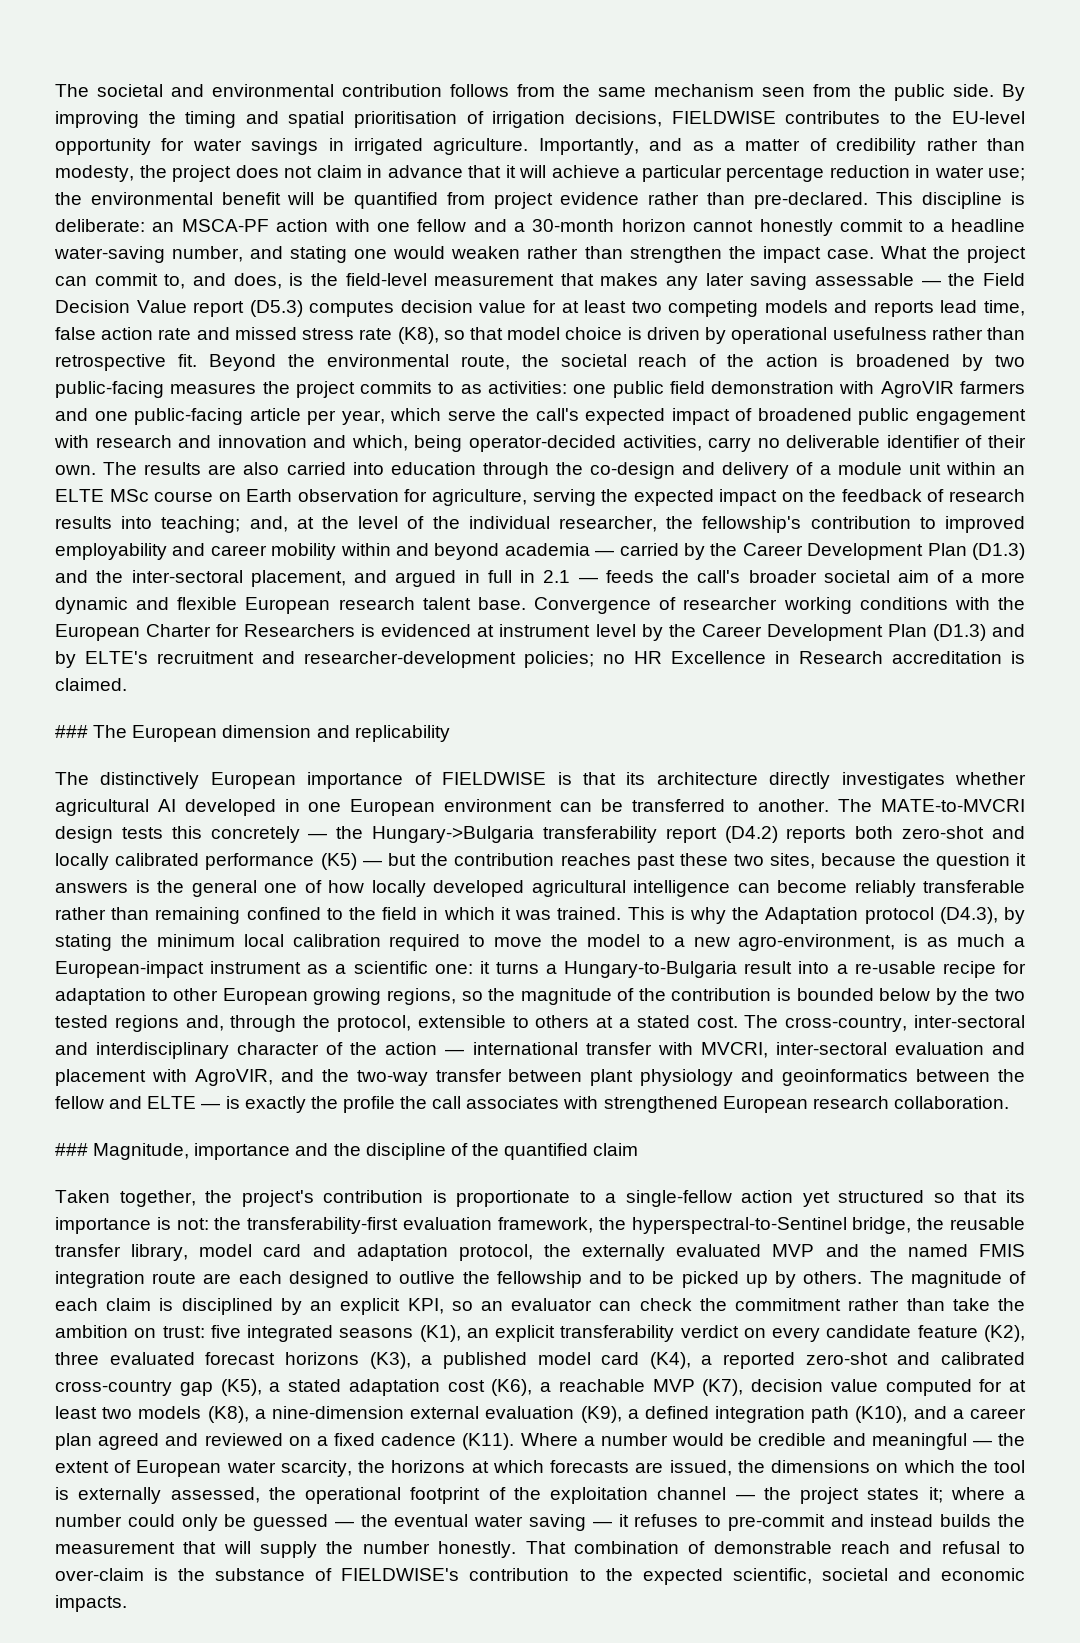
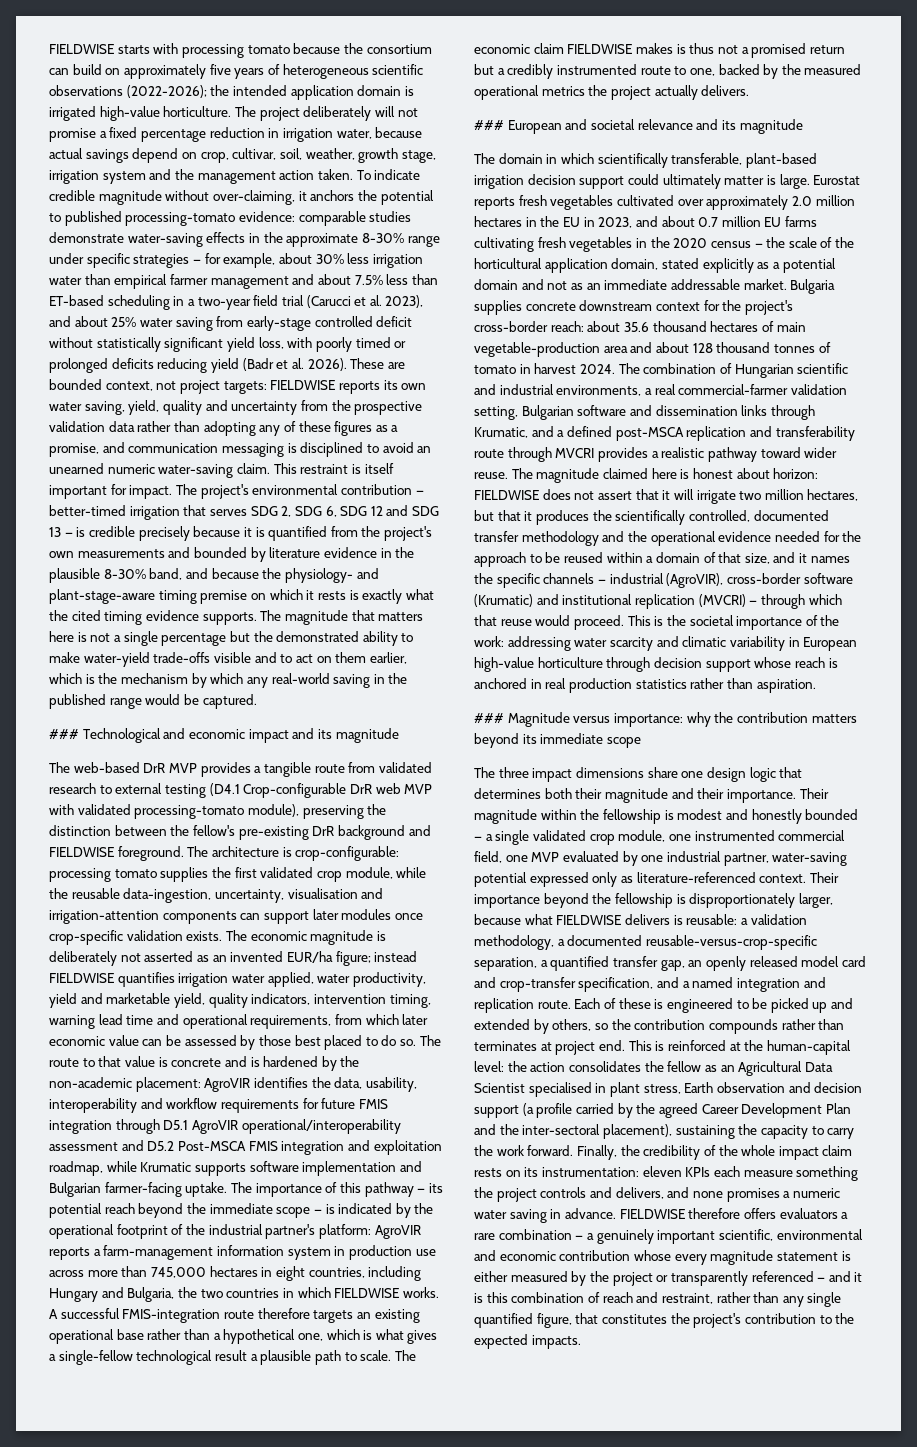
[55,84,1025,101] [55,111,1026,128] [55,138,1025,155] [55,165,1025,182] [55,192,1026,209] [55,219,1025,236] [54,246,1027,263] [55,273,1025,290] [55,300,1025,317] [55,327,1025,344] [55,354,1025,371] [55,381,1026,398] [55,408,1026,425] [54,435,1026,452] [55,462,1025,479] [55,489,1025,506] [55,516,1025,533] [55,543,1025,560] [55,570,1026,587] [55,597,1025,614] [55,624,1026,641] [55,651,1025,668] [55,678,127,691] [55,725,450,742] [55,772,1026,789] [55,799,1025,816] [55,826,1025,843] [55,853,1026,870] [55,880,1025,897] [55,907,1025,924] [55,934,1025,951] [55,961,1026,978] [55,988,1026,1005] [55,1015,1025,1032] [55,1042,1026,1059] [55,1069,1025,1086] [55,1096,1009,1113] [55,1143,639,1160] [55,1190,1025,1207] [55,1217,1026,1234] [55,1244,1025,1261] [55,1271,1026,1288] [55,1298,1025,1315] [55,1325,1025,1342] [55,1352,1025,1369] [55,1379,1026,1396] [55,1406,1026,1423] [55,1433,1025,1450] [55,1460,1026,1477] [55,1487,260,1504] The societal and environmental contribution follows from the same mechanism seen from the public side. By improving the timing and spatial prioritisation of irrigation decisions, FIELDWISE contributes to the EU-level opportunity for water savings in irrigated agriculture. Importantly, and as a matter of credibility rather than modesty, the project does not claim in advance that it will achieve a particular percentage reduction in water use; the environmental benefit will be quantified from project evidence rather than pre-declared. This discipline is deliberate: an MSCA-PF action with one fellow and a 30-month horizon cannot honestly commit to a headline water-saving number, and stating one would weaken rather than strengthen the impact case. What the project can commit to, and does, is the field-level measurement that makes any later saving assessable — the Field Decision Value report (D5.3) computes decision value for at least two competing models and reports lead time, false action rate and missed stress rate (K8), so that model choice is driven by operational usefulness rather than retrospective fit. Beyond the environmental route, the societal reach of the action is broadened by two public-facing measures the project commits to as activities: one public field demonstration with AgroVIR farmers and one public-facing article per year, which serve the call's expected impact of broadened public engagement with research and innovation and which, being operator-decided activities, carry no deliverable identifier of their own. The results are also carried into education through the co-design and delivery of a module unit within an ELTE MSc course on Earth observation for agriculture, serving the expected impact on the feedback of research results into teaching; and, at the level of the individual researcher, the fellowship's contribution to improved employability and career mobility within and beyond academia — carried by the Career Development Plan (D1.3) and the inter-sectoral placement, and argued in full in 2.1 — feeds the call's broader societal aim of a more dynamic and flexible European research talent base. Convergence of researcher working conditions with the European Charter for Researchers is evidenced at instrument level by the Career Development Plan (D1.3) and by ELTE's recruitment and researcher-development policies; no HR Excellence in Research accreditation is claimed. // ### The European dimension and replicability // The distinctively European importance of FIELDWISE is that its architecture directly investigates whether agricultural AI developed in one European environment can be transferred to another. The MATE-to-MVCRI design tests this concretely — the Hungary->Bulgaria transferability report (D4.2) reports both zero-shot and locally calibrated performance (K5) — but the contribution reaches past these two sites, because the question it answers is the general one of how locally developed agricultural intelligence can become reliably transferable rather than remaining confined to the field in which it was trained. This is why the Adaptation protocol (D4.3), by stating the minimum local calibration required to move the model to a new agro-environment, is as much a European-impact instrument as a scientific one: it turns a Hungary-to-Bulgaria result into a re-usable recipe for adaptation to other European growing regions, so the magnitude of the contribution is bounded below by the two tested regions and, through the protocol, extensible to others at a stated cost. The cross-country, inter-sectoral and interdisciplinary character of the action — international transfer with MVCRI, inter-sectoral evaluation and placement with AgroVIR, and the two-way transfer between plant physiology and geoinformatics between the fellow and ELTE — is exactly the profile the call associates with strengthened European research collaboration. // ### Magnitude, importance and the discipline of the quantified claim // Taken together, the project's contribution is proportionate to a single-fellow action yet structured so that its importance is not: the transferability-first evaluation framework, the hyperspectral-to-Sentinel bridge, the reusable transfer library, model card and adaptation protocol, the externally evaluated MVP and the named FMIS integration route are each designed to outlive the fellowship and to be picked up by others. The magnitude of each claim is disciplined by an explicit KPI, so an evaluator can check the commitment rather than take the ambition on trust: five integrated seasons (K1), an explicit transferability verdict on every candidate feature (K2), three evaluated forecast horizons (K3), a published model card (K4), a reported zero-shot and calibrated cross-country gap (K5), a stated adaptation cost (K6), a reachable MVP (K7), decision value computed for at least two models (K8), a nine-dimension external evaluation (K9), a defined integration path (K10), and a career plan agreed and reviewed on a fixed cadence (K11). Where a number would be credible and meaningful — the extent of European water scarcity, the horizons at which forecasts are issued, the dimensions on which the tool is externally assessed, -> [49,43,432,58] [49,64,424,79] [49,85,414,100] [49,106,418,121] [49,127,423,142] [49,148,436,163] [49,169,421,184] [49,190,434,205] [49,211,412,226] [49,232,440,247] [49,253,423,268] [49,274,438,289] [49,295,424,310] [49,316,413,331] [49,337,407,352] [49,358,405,373] [49,379,427,394] [49,400,423,415] [49,421,399,436] [49,442,432,457] [49,463,394,478] [49,484,424,499] [49,505,440,520] [49,526,433,541] [49,547,415,562] [49,568,379,583] [49,589,434,604] [49,610,424,625] [49,631,414,646] [49,652,407,667] [49,673,408,688] [49,694,257,709] [49,728,399,743] [49,762,432,777] [49,783,433,798] [49,804,387,819] [49,825,431,840] [49,846,400,861] [49,867,427,882] [49,888,384,903] [49,909,423,924] [49,930,386,945] [49,951,418,966] [49,972,426,987] [49,993,431,1008] [49,1014,429,1029] [49,1035,441,1050] [49,1056,360,1071] [49,1077,417,1092] [49,1098,388,1113] [49,1119,401,1134] [49,1140,442,1155] [49,1161,422,1176] [49,1182,443,1197] [49,1203,411,1218] FIELDWISE starts with processing tomato because the consortium can build on approximately five years of heterogeneous scientific observations (2022-2026); the intended application domain is irrigated high-value horticulture. The project deliberately will not promise a fixed percentage reduction in irrigation water, because actual savings depend on crop, cultivar, soil, weather, growth stage, irrigation system and the management action taken. To indicate credible magnitude without over-claiming, it anchors the potential to published processing-tomato evidence: comparable studies demonstrate water-saving effects in the approximate 8-30% range under specific strategies — for example, about 30% less irrigation water than empirical farmer management and about 7.5% less than ET-based scheduling in a two-year field trial (Carucci et al. 2023), and about 25% water saving from early-stage controlled deficit without statistically significant yield loss, with poorly timed or prolonged deficits reducing yield (Badr et al. 2026). These are bounded context, not project targets: FIELDWISE reports its own water saving, yield, quality and uncertainty from the prospective validation data rather than adopting any of these figures as a promise, and communication messaging is disciplined to avoid an unearned numeric water-saving claim. This restraint is itself important for impact. The project's environmental contribution — better-timed irrigation that serves SDG 2, SDG 6, SDG 12 and SDG 13 — is credible precisely because it is quantified from the project's own measurements and bounded by literature evidence in the plausible 8-30% band, and because the physiology- and plant-stage-aware timing premise on which it rests is exactly what the cited timing evidence supports. The magnitude that matters here is not a single percentage but the demonstrated ability to make water-yield trade-offs visible and to act on them earlier, which is the mechanism by which any real-world saving in the published range would be captured. // ### Technological and economic impact and its magnitude // The web-based DrR MVP provides a tangible route from validated research to external testing (D4.1 Crop-configurable DrR web MVP with validated processing-tomato module), preserving the distinction between the fellow's pre-existing DrR background and FIELDWISE foreground. The architecture is crop-configurable: processing tomato supplies the first validated crop module, while the reusable data-ingestion, uncertainty, visualisation and irrigation-attention components can support later modules once crop-specific validation exists. The economic magnitude is deliberately not asserted as an invented EUR/ha figure; instead FIELDWISE quantifies irrigation water applied, water productivity, yield and marketable yield, quality indicators, intervention timing, warning lead time and operational requirements, from which later economic value can be assessed by those best placed to do so. The route to that value is concrete and is hardened by the non-academic placement: AgroVIR identifies the data, usability, interoperability and workflow requirements for future FMIS integration through D5.1 AgroVIR operational/interoperability assessment and D5.2 Post-MSCA FMIS integration and exploitation roadmap, while Krumatic supports software implementation and Bulgarian farmer-facing uptake. The importance of this pathway — its potential reach beyond the immediate scope — is indicated by
[550,1487,1025,1504] [55,1514,1026,1531] [55,1541,832,1558] exploitation channel — the project states it; where a number could only be guessed — the eventual water saving — it refuses to pre-commit and instead builds the measurement that will supply the number honestly. That combination of demonstrable -> [208,1224,421,1239] [49,1245,436,1260] [49,1266,422,1281] [49,1287,439,1302] [49,1308,420,1323] [49,1329,438,1344] [49,1350,416,1365] [474,43,845,58] [474,64,862,79] [474,85,750,100] [474,119,803,134] [474,153,817,168] [474,174,861,189] [474,195,855,210] [474,216,818,228] [474,237,855,252] [474,258,836,273] [474,279,836,294] [474,300,793,315] [474,321,806,332] [474,342,831,357] [474,363,849,378] [474,384,847,396] [474,405,815,420] [474,426,855,441] [474,447,838,462] [474,468,819,483] [474,489,859,504] [474,510,829,525] [474,531,862,546] [474,552,850,567] [474,573,853,588] [474,594,842,609] [474,615,840,630] [474,636,858,651] [474,657,838,672] [474,678,816,693] [474,712,857,727] [474,733,641,748] [474,767,803,782] [474,788,829,803] [474,809,859,824] [474,830,846,845] [474,851,848,866] [474,872,839,887] [474,893,833,908] [474,914,807,925] [474,935,817,950] [474,956,866,971] [474,977,826,992] [474,998,854,1013] [474,1019,845,1034] [474,1040,851,1055] [474,1061,833,1076] [474,1082,863,1097] [474,1103,851,1118] [474,1124,855,1139] [474,1145,853,1160] [474,1166,859,1181] [474,1187,840,1202] [474,1208,849,1223] [474,1229,863,1244] [474,1250,851,1265] [474,1271,863,1286] [474,1292,600,1303] industrial partner's platform: AgroVIR reports a farm-management information system in production use across more than 745,000 hectares in eight countries, including Hungary and Bulgaria, the two countries in which FIELDWISE works. A successful FMIS-integration route therefore targets an existing operational base rather than a hypothetical one, which is what gives a single-fellow technological result a plausible path to scale. The economic claim FIELDWISE makes is thus not a promised return but a credibly instrumented route to one, backed by the measured operational metrics the project actually delivers. // ### European and societal relevance and its magnitude // The domain in which scientifically transferable, plant-based irrigation decision support could ultimately matter is large. Eurostat reports fresh vegetables cultivated over approximately 2.0 million hectares in the EU in 2023, and about 0.7 million EU farms cultivating fresh vegetables in the 2020 census — the scale of the horticultural application domain, stated explicitly as a potential domain and not as an immediate addressable market. Bulgaria supplies concrete downstream context for the project's cross-border reach: about 35.6 thousand hectares of main vegetable-production area and about 128 thousand tonnes of tomato in harvest 2024. The combination of Hungarian scientific and industrial environments, a real commercial-farmer validation setting, Bulgarian software and dissemination links through Krumatic, and a defined post-MSCA replication and transferability route through MVCRI provides a realistic pathway toward wider reuse. The magnitude claimed here is honest about horizon: FIELDWISE does not assert that it will irrigate two million hectares, but that it produces the scientifically controlled, documented transfer methodology and the operational evidence needed for the approach to be reused within a domain of that size, and it names the specific channels — industrial (AgroVIR), cross-border software (Krumatic) and institutional replication (MVCRI) — through which that reuse would proceed. This is the societal importance of the work: addressing water scarcity and climatic variability in European high-value horticulture through decision support whose reach is anchored in real production statistics rather than aspiration. // ### Magnitude versus importance: why the contribution matters beyond its immediate scope // The three impact dimensions share one design logic that determines both their magnitude and their importance. Their magnitude within the fellowship is modest and honestly bounded — a single validated crop module, one instrumented commercial field, one MVP evaluated by one industrial partner, water-saving potential expressed only as literature-referenced context. Their importance beyond the fellowship is disproportionately larger, because what FIELDWISE delivers is reusable: a validation methodology, a documented reusable-versus-crop-specific separation, a quantified transfer gap, an openly released model card and crop-transfer specification, and a named integration and replication route. Each of these is engineered to be picked up and extended by others, so the contribution compounds rather than terminates at project end. This is reinforced at the human-capital level: the action consolidates the fellow as an Agricultural Data Scientist specialised in plant stress, Earth observation and decision support (a profile carried by the agreed Career Development Plan and the inter-sectoral placement), sustaining the capacity to carry the work forward. Finally, the credibility of the whole impact claim rests on its instrumentation: eleven KPIs each measure something the project controls and delivers, and none promises a numeric water saving in advance. FIELDWISE therefore offers evaluators a rare combination — a genuinely important scientific, environmental and economic contribution whose every magnitude statement is either measured by the project or transparently referenced — and it is this combination of
[941,1541,1025,1554] [55,1568,1026,1585] refusal to over-claim is the substance of FIELDWISE's contribution to the expected scientific, societal and economic -> [661,1292,842,1307] [474,1313,855,1328] [474,1334,528,1349] restraint, rather than any single quantified figure, that constitutes the project's contribution to the expected

